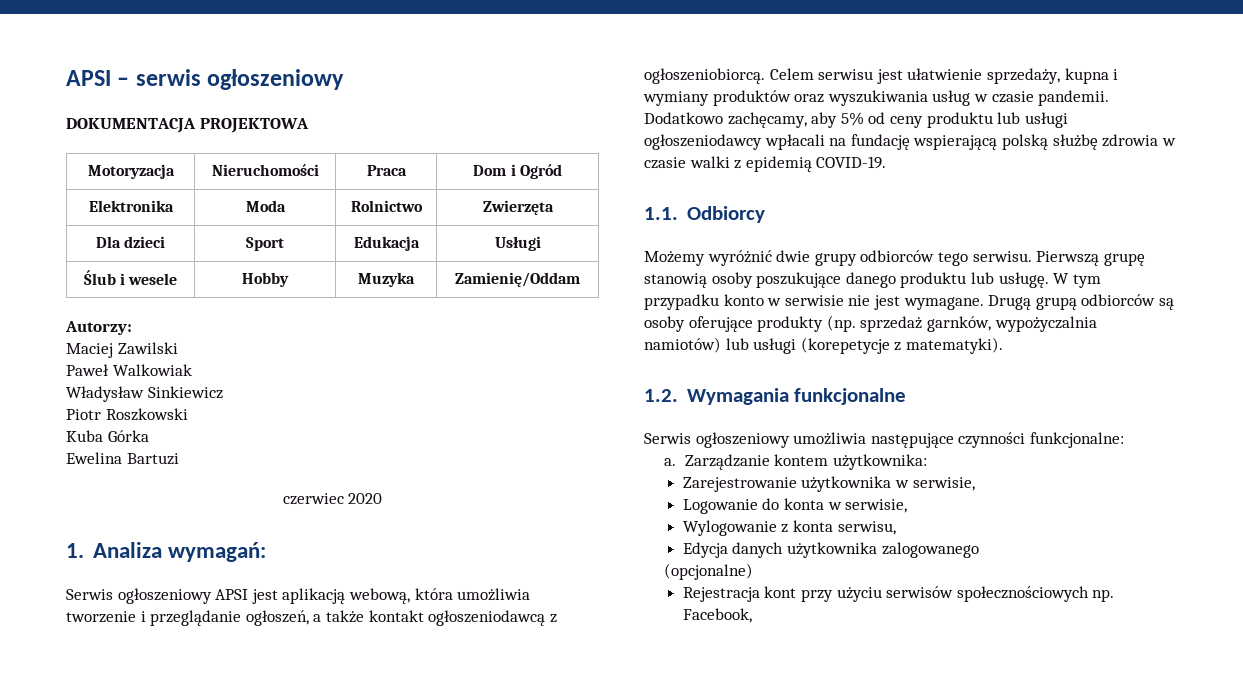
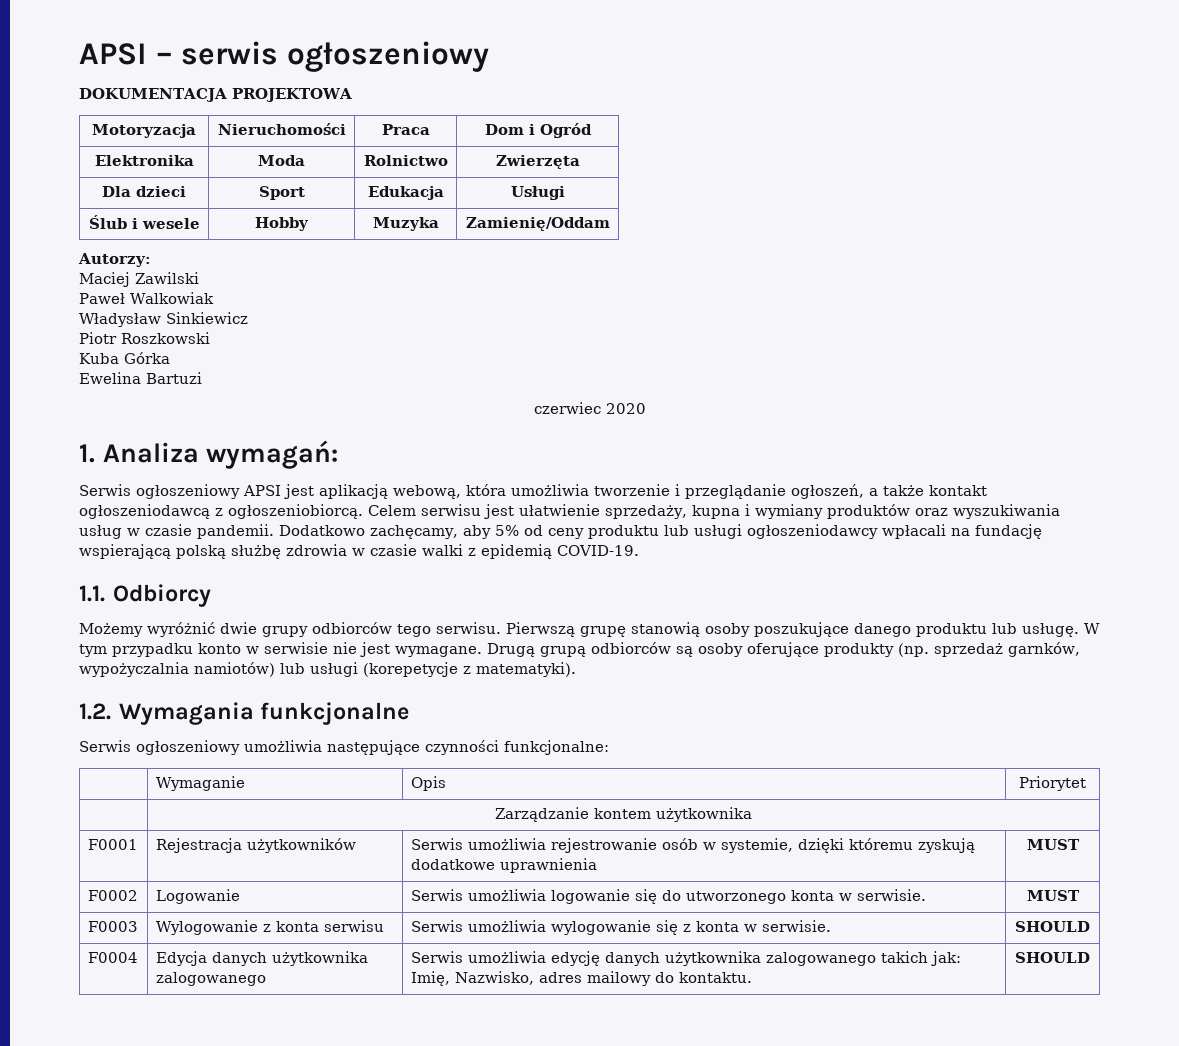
[664,454,927,470] [682,476,975,492] [682,498,908,514] [682,520,896,536] [682,542,979,558] [664,563,754,580] [682,586,1115,602] [682,608,752,623] // a. Zarządzanie kontem użytkownika: // Zarejestrowanie użytkownika w serwisie, // Logowanie do konta w serwisie, // Wylogowanie z konta serwisu, // Edycja danych użytkownika zalogowanego // (opcjonalne) // Rejestracja kont przy użyciu serwisów społecznościowych np. Facebook, -> [155,776,245,791] [410,776,446,791] [1019,776,1086,791] [495,807,752,822] [87,839,138,850] [155,838,356,853] [410,838,975,853] [410,858,597,873] [1026,839,1080,850] [87,890,138,901] [155,889,240,904] [410,889,926,904] [1026,890,1080,901] [87,921,138,932] [155,920,384,935] [410,920,831,935] [1015,921,1090,932] [87,952,138,963] [155,951,368,966] [155,972,266,986] [410,951,961,966] [410,971,752,986] [1015,952,1090,963] // | Wymaganie | Opis | Priorytet // | Zarządzanie kontem użytkownika // F0001 | Rejestracja użytkowników | Serwis umożliwia rejestrowanie osób w systemie, dzięki któremu zyskują dodatkowe uprawnienia | MUST // F0002 | Logowanie | Serwis umożliwia logowanie się do utworzonego konta w serwisie. | MUST // F0003 | Wylogowanie z konta serwisu | Serwis umożliwia wylogowanie się z konta w serwisie. | SHOULD // F0004 | Edycja danych użytkownika zalogowanego | Serwis umożliwia edycję danych użytkownika zalogowanego takich jak: Imię, Nazwisko, adres mailowy do kontaktu. | SHOULD

